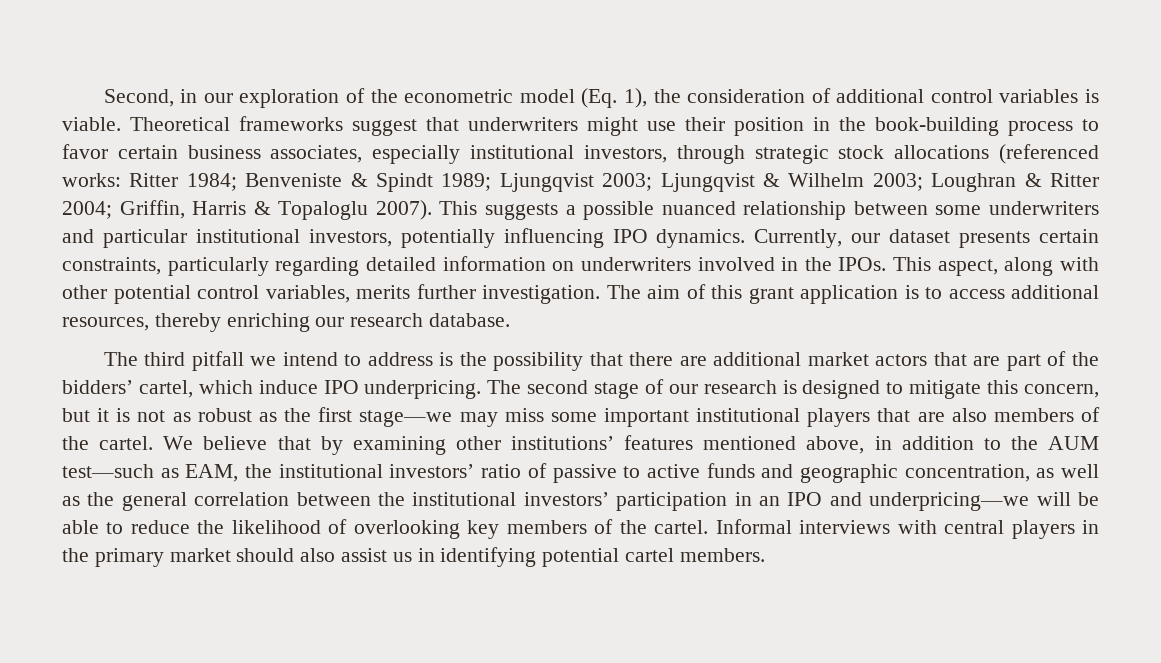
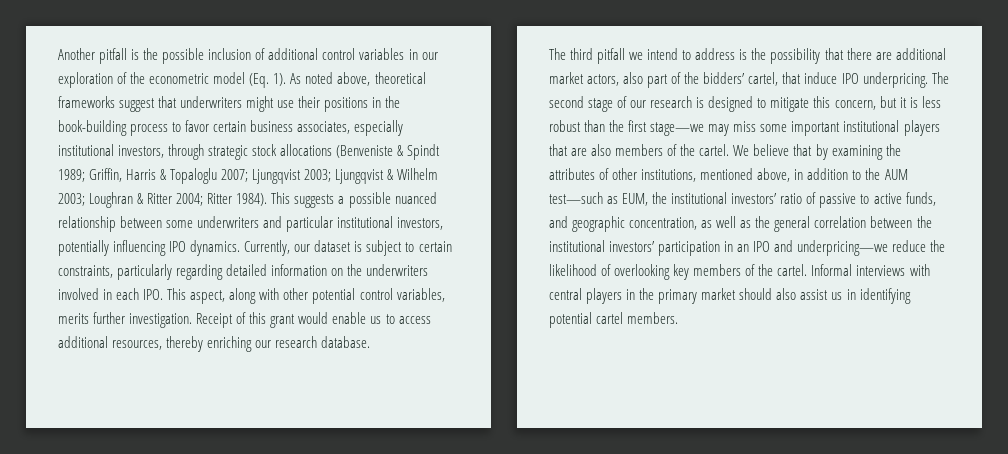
[103,89,174,107] Second, -> [58,48,405,64] Another pitfall is the possible inclusion of additional control variables
[623,88,1100,108] [62,117,230,131] 1), the consideration of additional control variables is viable. Theoretical -> [273,72,426,86] 1). As noted above, theoretical
[734,117,804,136] position -> [324,97,369,112] positions
[999,144,1100,164] [62,173,492,192] (referenced works: Ritter 1984; Benveniste & Spindt 1989; -> [336,144,441,160] [58,168,249,184] (Benveniste & Spindt 1989; Griffin, Harris & Topaloglu 2007;
[119,200,432,220] Griffin, Harris & Topaloglu 2007). -> [207,193,268,206] Ritter 1984).
[959,231,1031,248] presents -> [354,240,415,256] is subject to
(575, 266) none -> [347,264,363,276] the
[804,257,887,271] the IPOs. -> [116,288,164,300] each IPO.
[606,285,680,299] The aim -> [196,313,234,328] Receipt
[800,285,919,304] application is -> [298,312,382,324] would enable us
[875,352,1001,366] actors that are -> [587,72,644,86] actors, also
[198,380,253,394] which -> [782,72,802,84] that
[137,408,277,422] not as robust as -> [921,96,941,108] [549,120,606,132] less robust than
[455,435,694,450] other institutions’ features -> [885,144,901,156] [549,168,697,182] the attributes of other institutions,
[185,464,239,482] EAM, -> [622,193,649,206] EUM,
[706,463,755,478] funds -> [905,192,936,206] funds,
[1036,492,1099,506] [62,520,124,534] will be able to -> (889, 248) none

